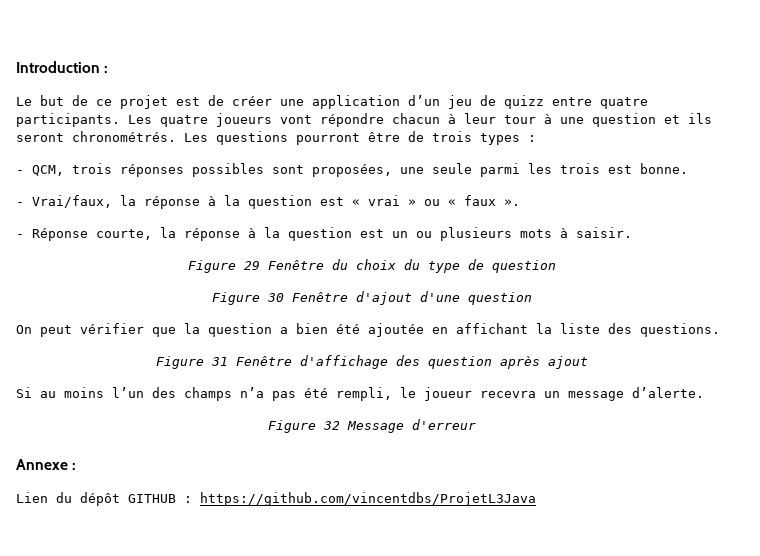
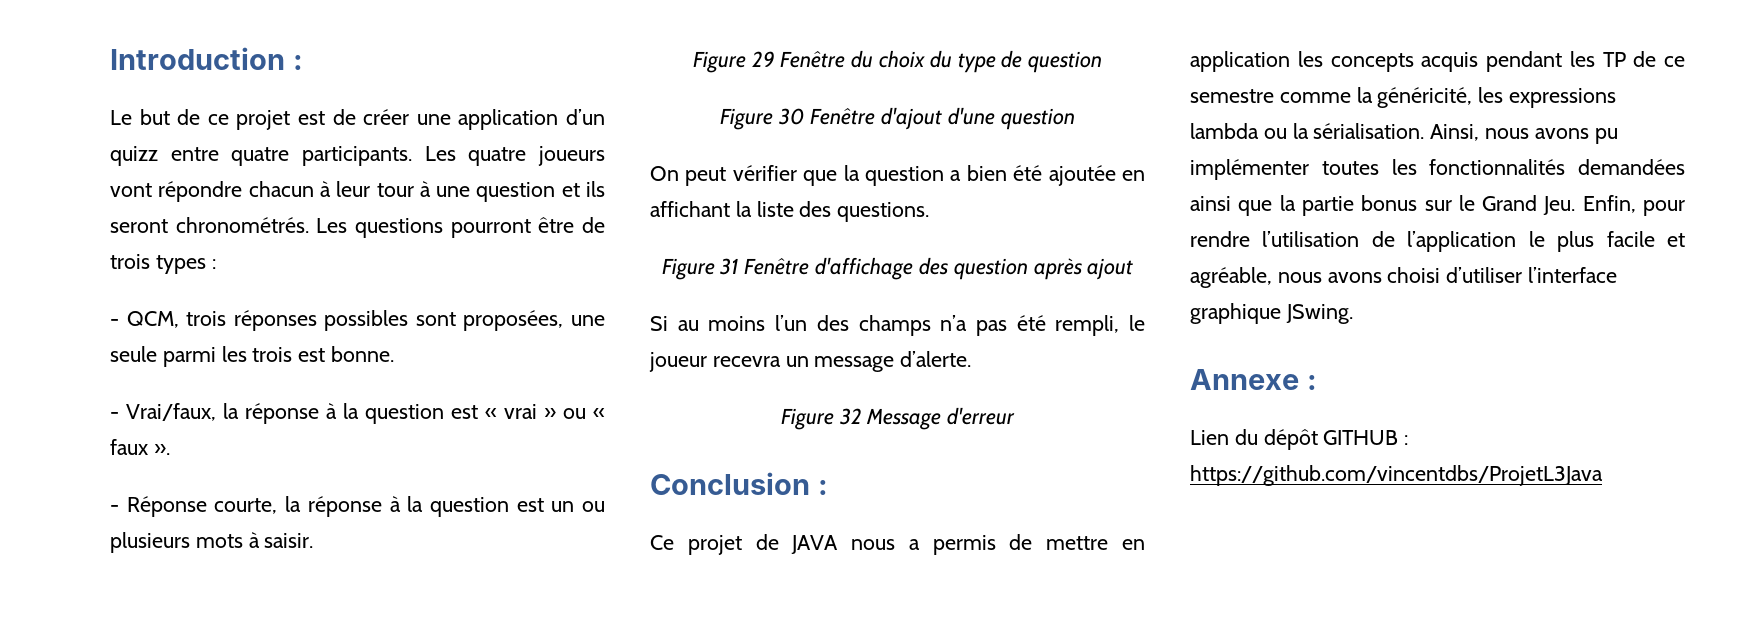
[448,95,496,109] jeu de -> (606, 117) none
(476, 424) none -> [650,472,828,495] [650,534,1145,555] [1190,51,1685,72] [1190,87,1617,108] [1190,123,1618,144] [1190,159,1685,180] [1190,195,1685,216] [1190,231,1685,252] [1190,267,1618,288] [1190,303,1353,324] // Conclusion : // Ce projet de JAVA nous a permis de mettre en application les concepts acquis pendant les TP de ce semestre comme la généricité, les expressions lambda ou la sérialisation. Ainsi, nous avons pu implémenter toutes les fonctionnalités demandées ainsi que la partie bonus sur le Grand Jeu. Enfin, pour rendre l’utilisation de l’application le plus facile et agréable, nous avons choisi d’utiliser l’interface graphique JSwing.

